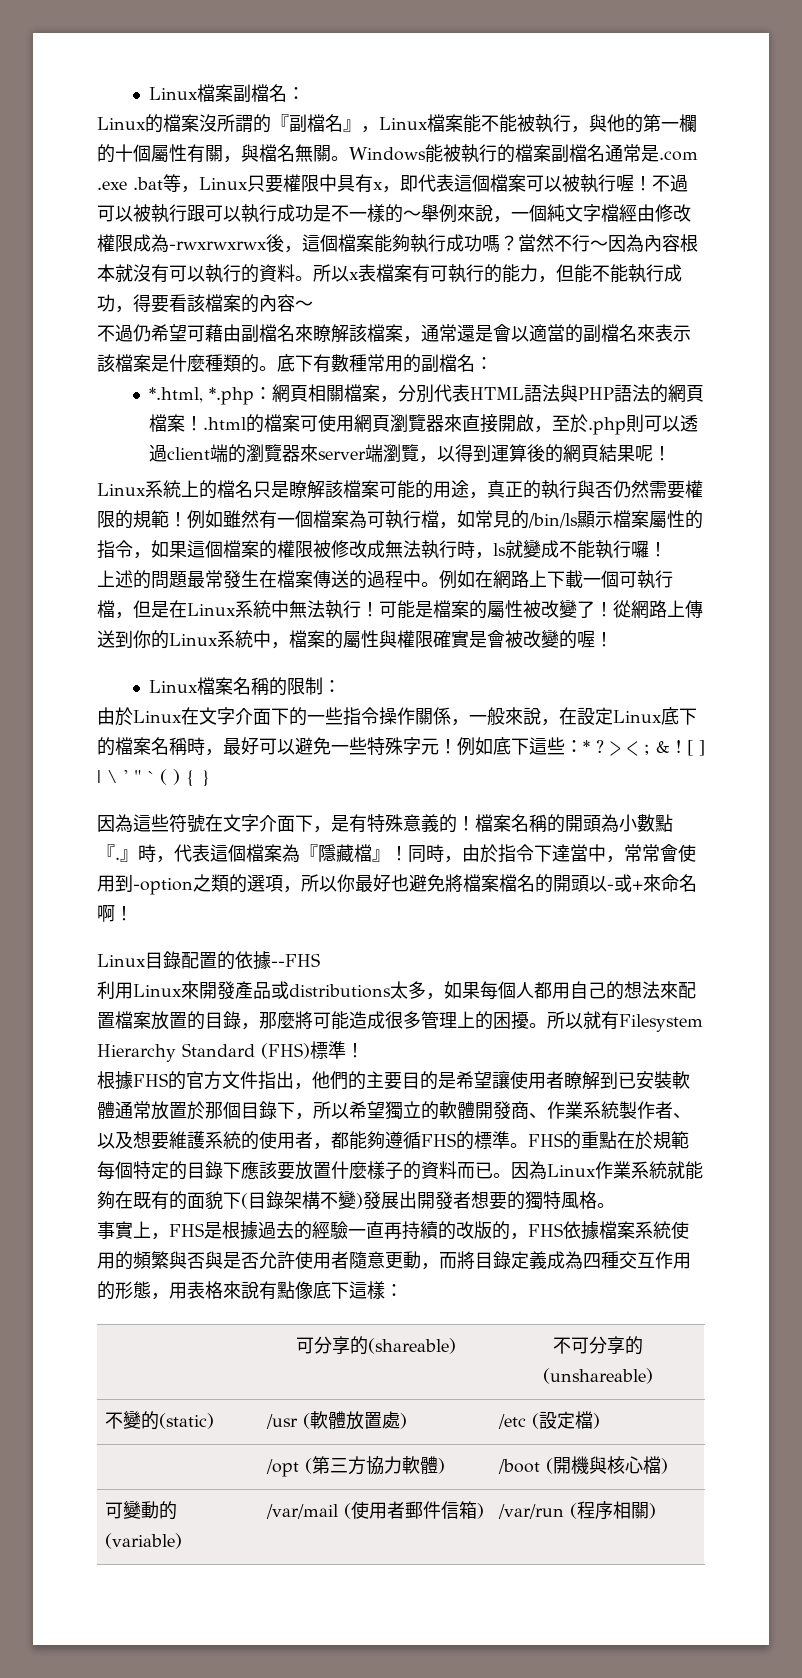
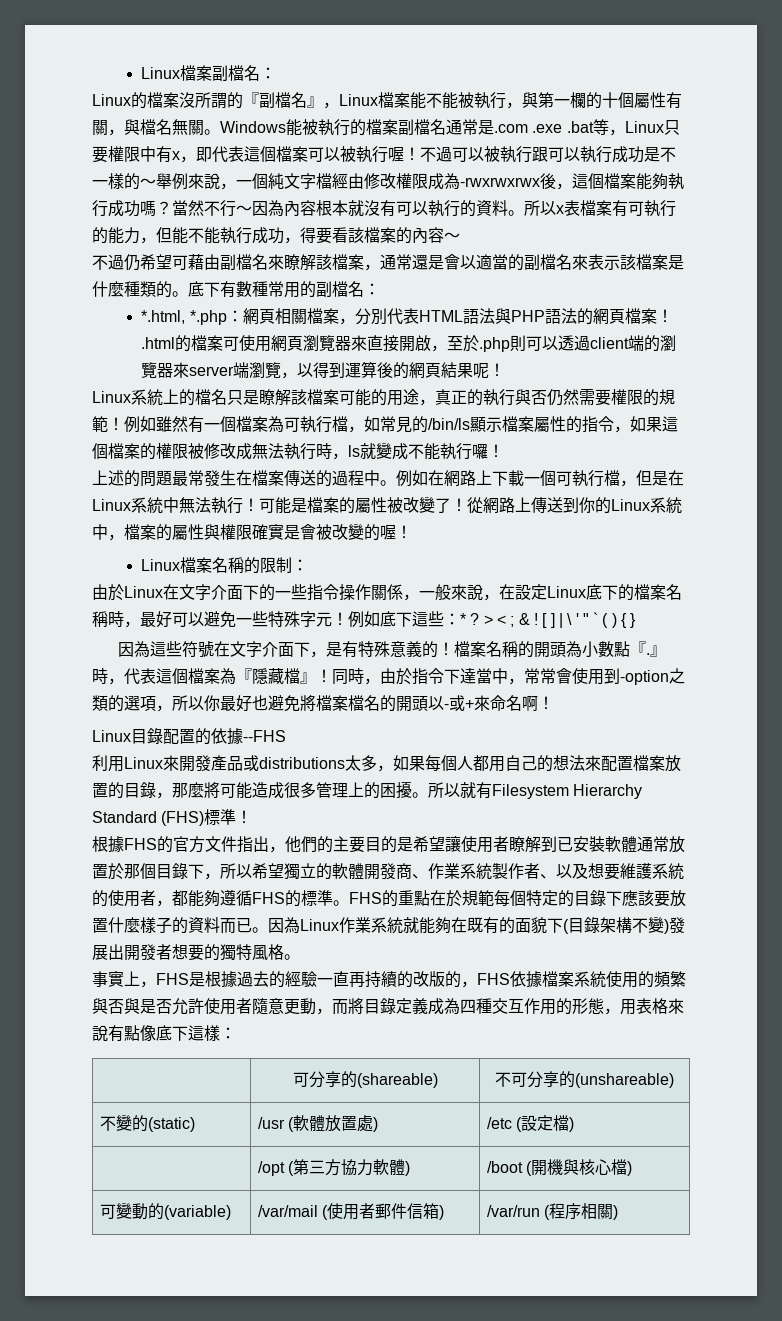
[607,114,643,133] 他的 -> (538, 100) none
[337,175,355,192] 具 -> (156, 154) none

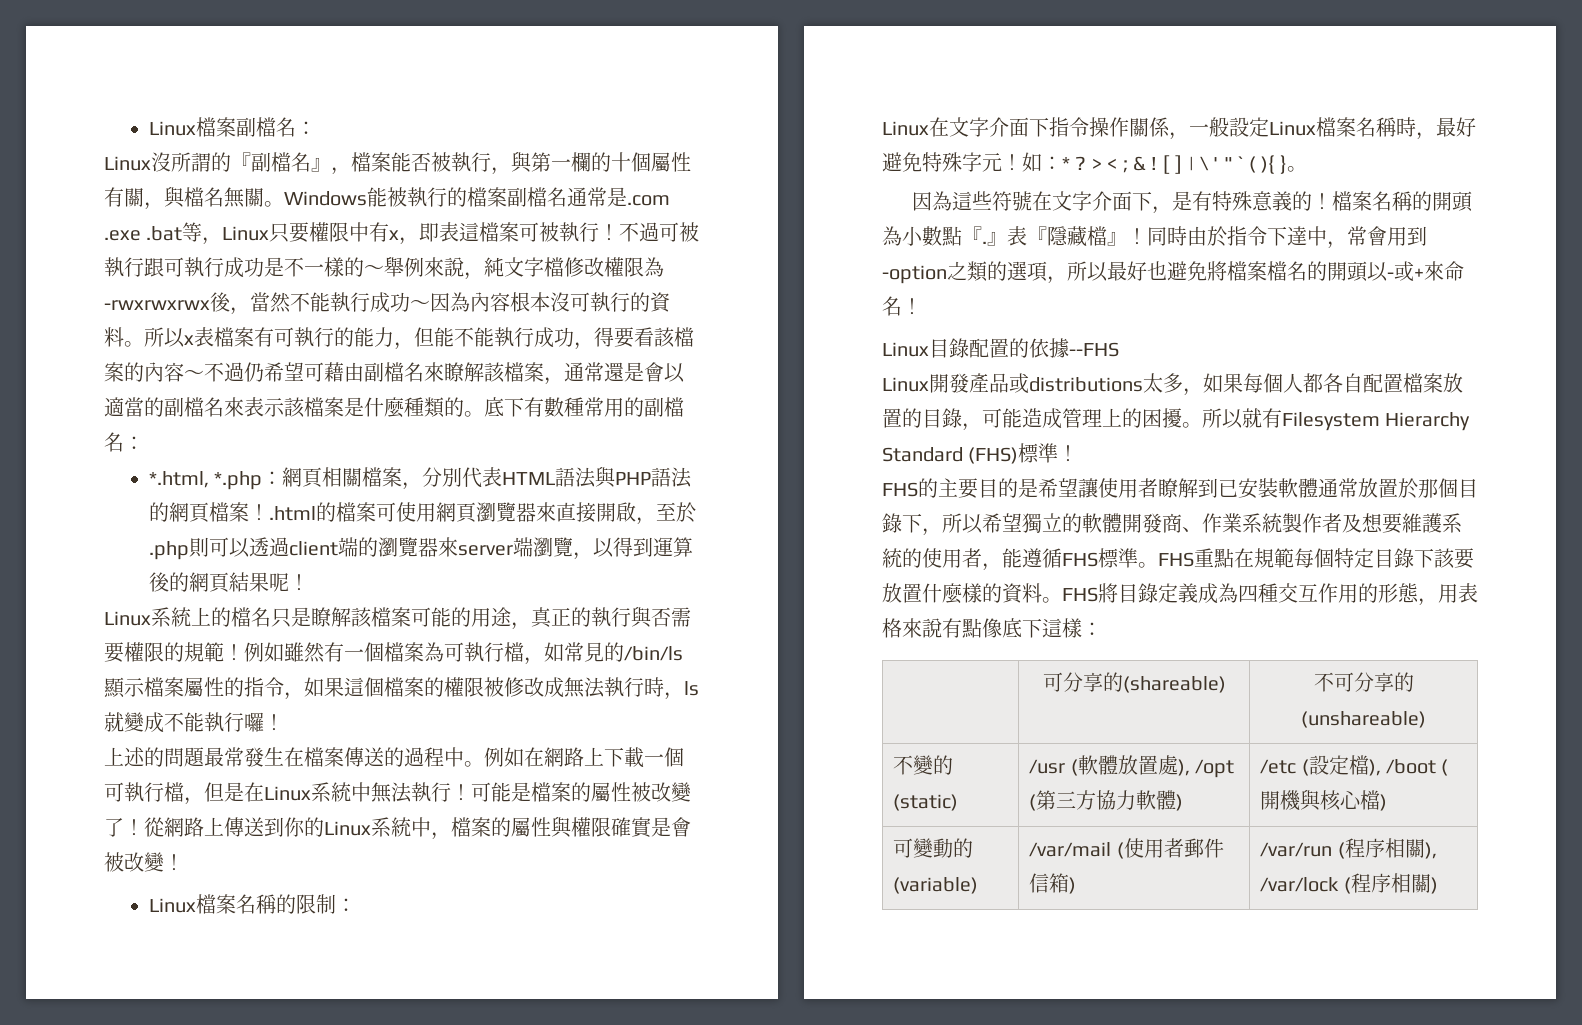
[131,92,179,109] 的檔案 -> (151, 163) none
[339,92,458,109] Linux檔案能不能 -> [351,152,431,172] 檔案能否
[212,146,404,163] 代表這個檔案可以被執行喔 -> [439,222,600,242] 表這檔案可被執行
[468,147,484,161] 以 -> (680, 232) none
[564,147,580,161] 以 -> (184, 267) none
[236,173,268,189] 一個 -> (484, 276) none
[332,173,364,189] 經由 -> (564, 267) none
[428,173,444,190] 成 -> (644, 267) none
[572,173,684,190] [92,200,236,217] 這個檔案能夠執行成功嗎？當然不行 -> [250,292,410,313] 當然不能執行成功
[348,200,428,217] 就沒有可以 -> [550,292,590,312] 沒可
(460, 236) // -> (204, 375) none
[547,389,579,406] 仍然 -> (671, 617) none
[364,524,396,541] 的喔 -> (164, 862) none
[92,584,124,601] 由於 -> (356, 905) none
[259,584,307,601] 的一些 -> (1049, 127) none
[451,584,515,601] 來說，在 -> (1229, 127) none
[586,584,634,601] 底下的 -> (1316, 128) none
[172,611,444,628] 可以避免一些特殊字元！例如底下這些 -> [882,152,1042,172] 避免特殊字元！如
[611,613,628,628] ) { -> [1260,155,1275,174] ){
(637, 620) none -> [1287,166,1308,172] 。
[92,668,236,685] 時，代表這個檔案為 -> [1007,226,1027,246] 表
[364,678,380,685] ， -> (1187, 236) none
[476,668,588,685] 當中，常常會使 -> [1307,226,1387,249] 中，常會
[204,695,220,711] 你 -> (1108, 272) none
[522,695,538,711] 啊 -> (902, 306) none
[92,755,179,772] 利用Linux來 -> [882,377,929,392] Linux
[489,755,601,772] 用自己的想法來 -> [1323,373,1363,393] 各自
[172,782,220,798] 那麼將 -> (982, 427) none
[284,782,316,798] 很多 -> (1062, 418) none
[92,836,317,853] 根據FHS的官方文件指出，他們 -> [882,482,918,497] FHS
[540,864,572,879] 、以 -> (1342, 523) none
[172,890,220,907] 都能夠 -> [1002,548,1022,568] 能
[285,890,301,907] 的 -> (1098, 559) none
[382,890,462,907] 的重點在於 -> [1194,548,1254,568] 重點在
[558,890,638,907] 的目錄下應 -> [1374,548,1434,568] 目錄下
[156,916,685,934] [92,944,300,961] [92,971,686,988] [92,998,348,1015] 子的資料而已。因為Linux作業系統就能夠在既有的面貌下(目錄架構不變)發展出開發者想要的獨特風格。 // 事實上，FHS是根據過去的經驗一直再持續的改版的，FHS依據檔案系統使用的頻繁與否與是否允許使用者隨意更動，而 -> [982,583,1098,604] 的資料。FHS
[372,1117,378,1132] [486,1115,574,1132] ) | /etc (設定檔) // | -> [1177,759,1190,776] ),
(410, 1168) none -> [1260,755,1381,776] /etc (設定檔),
(613, 1212) none -> [1424,842,1437,859] [1260,873,1431,894] ), /var/lock (程序相關

